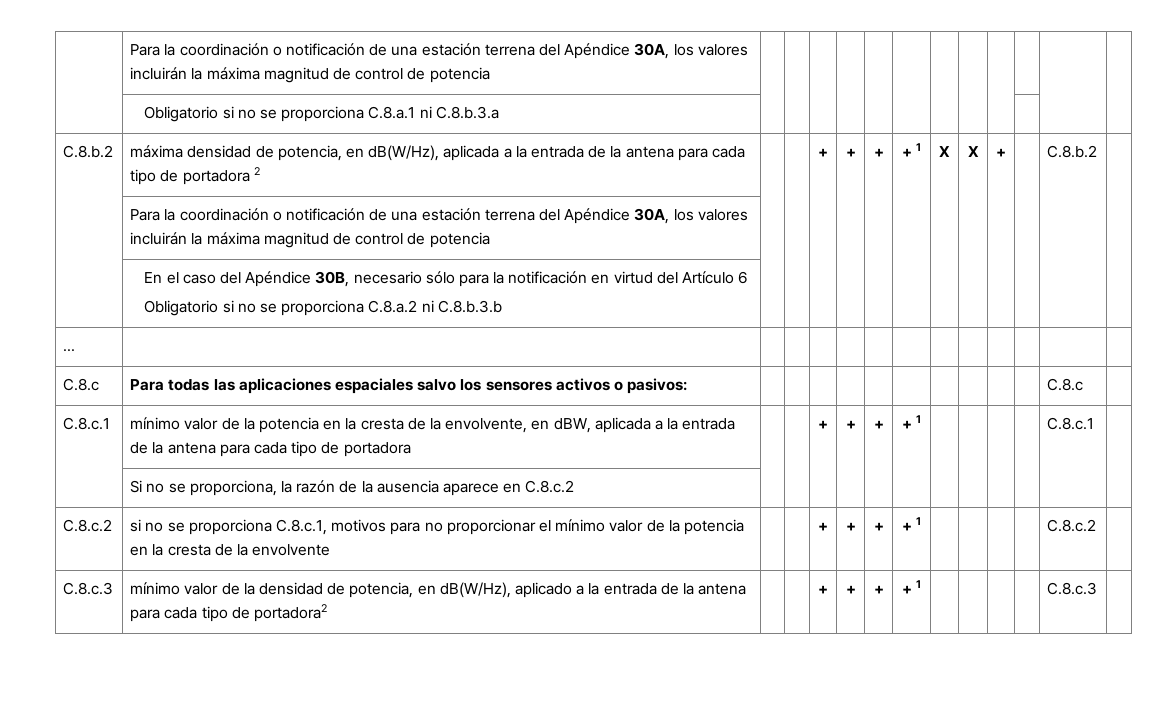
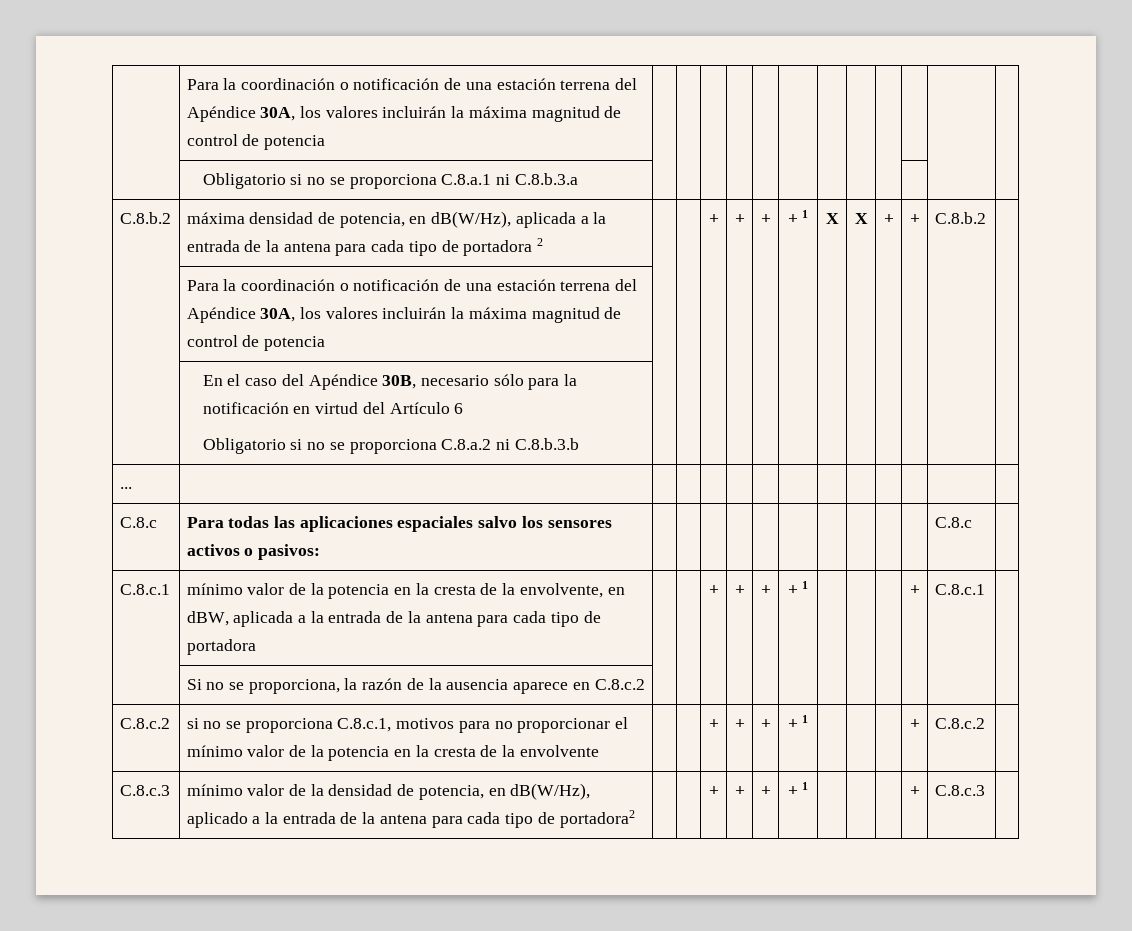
(1006, 152) none -> [909,214,920,224] +
(922, 419) none -> [909,585,920,595] +
(922, 521) none -> [909,719,920,729] +
(922, 584) none -> [909,786,920,796] +

